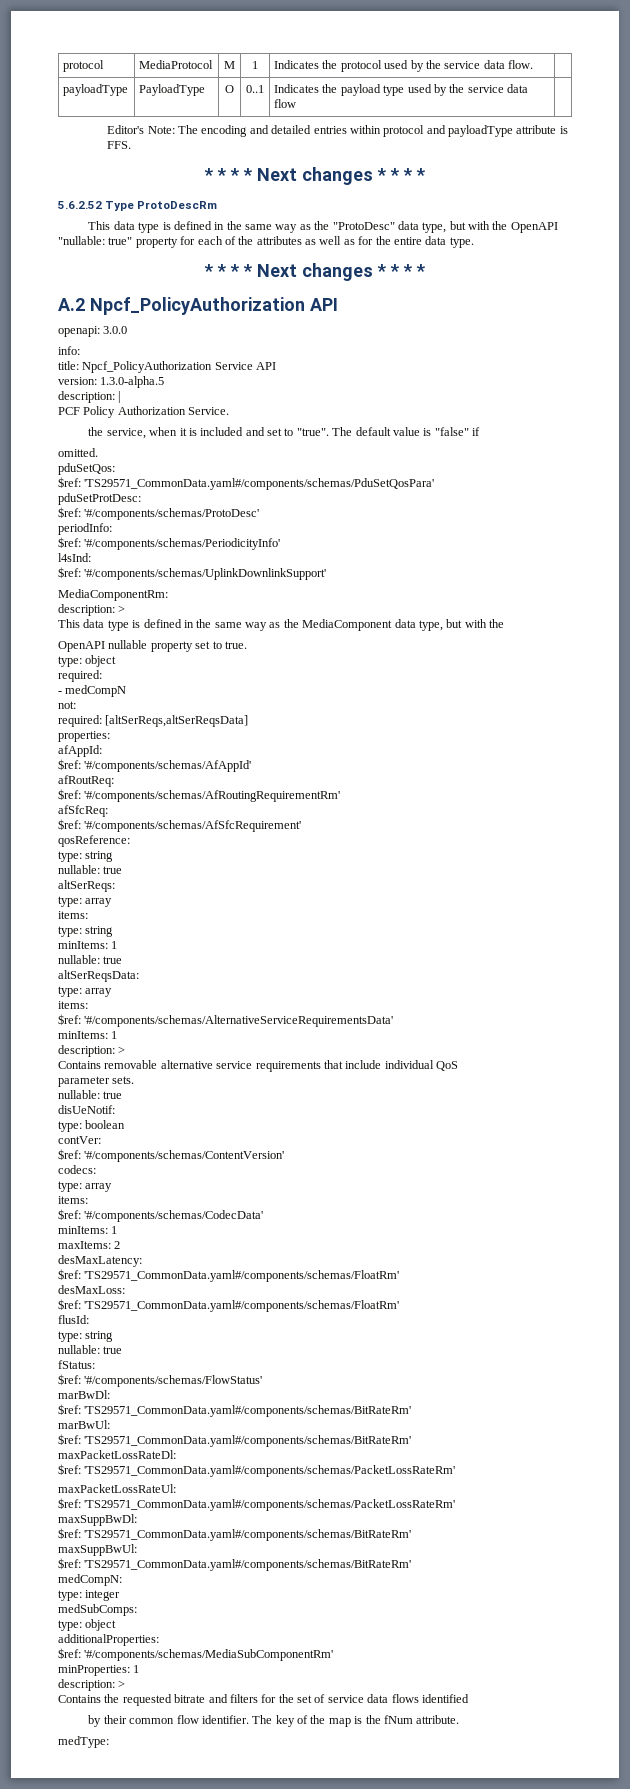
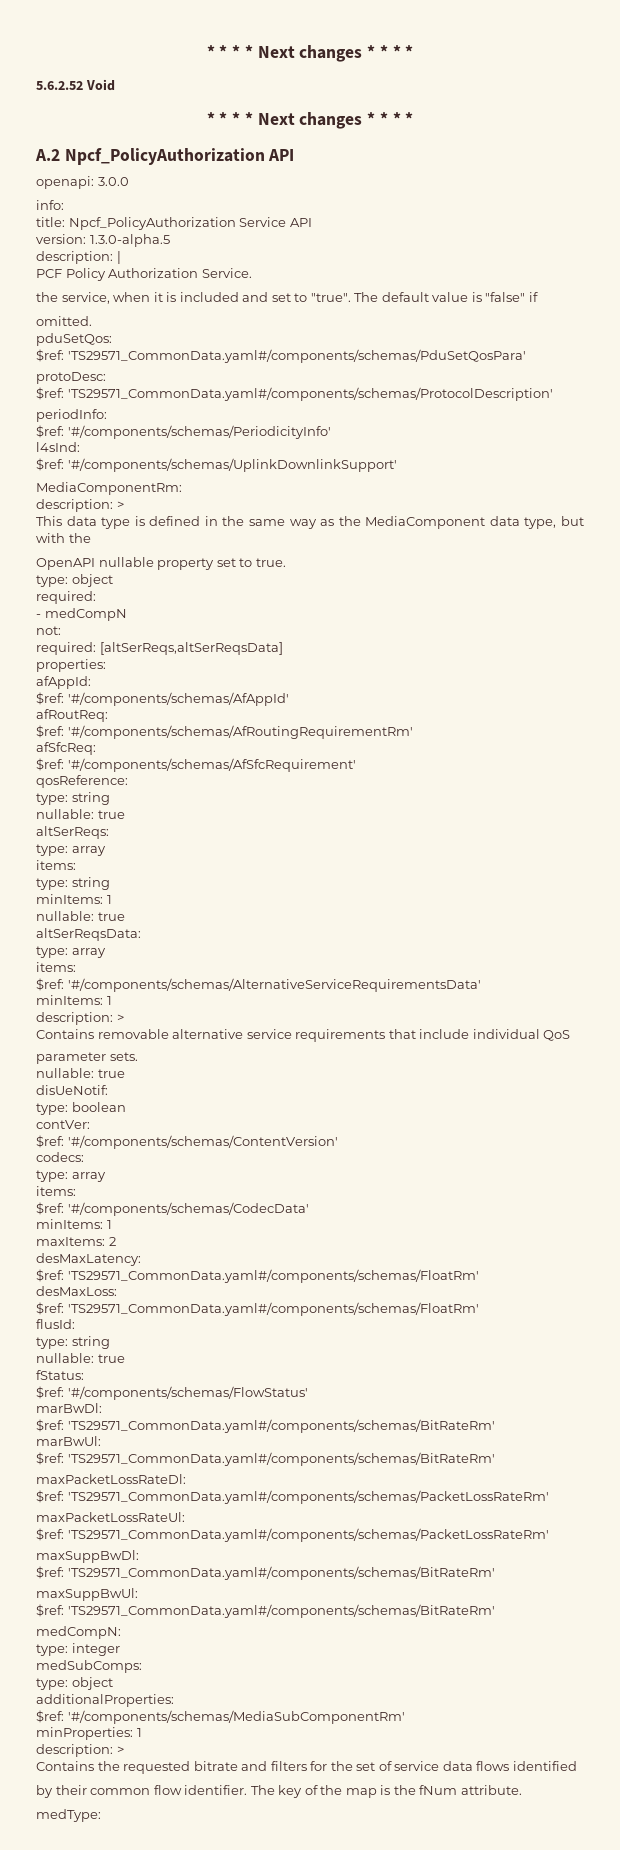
[63,60,105,72] [139,60,214,69] [224,61,235,69] [252,61,258,69] [274,60,534,72] [63,84,129,96] [139,84,206,96] [225,85,234,93] [246,85,264,93] [274,84,529,96] [274,99,297,108] [107,125,568,137] [107,141,132,149] protocol | MediaProtocol | M | 1 | Indicates the protocol used by the service data flow. | // payloadType | PayloadType | O | 0..1 | Indicates the payload type used by the service data flow | // Editor's Note: The encoding and detailed entries within protocol and payloadType attribute is FFS. // -> (206, 51) none
[105,201,218,211] [88,221,558,233] [58,236,474,248] Type ProtoDescRm // This data type is defined in the same way as the "ProtoDesc" data type, but with the OpenAPI "nullable: true" property for each of the attributes as well as for the entire data type. -> [85,79,115,91] Void
[58,493,141,505] [58,507,260,520] pduSetProtDesc: // $ref: '#/components/schemas/ProtoDesc' -> [36,372,106,384] [36,387,553,401] protoDesc: // $ref: 'TS29571_CommonData.yaml#/components/schemas/ProtocolDescription'

